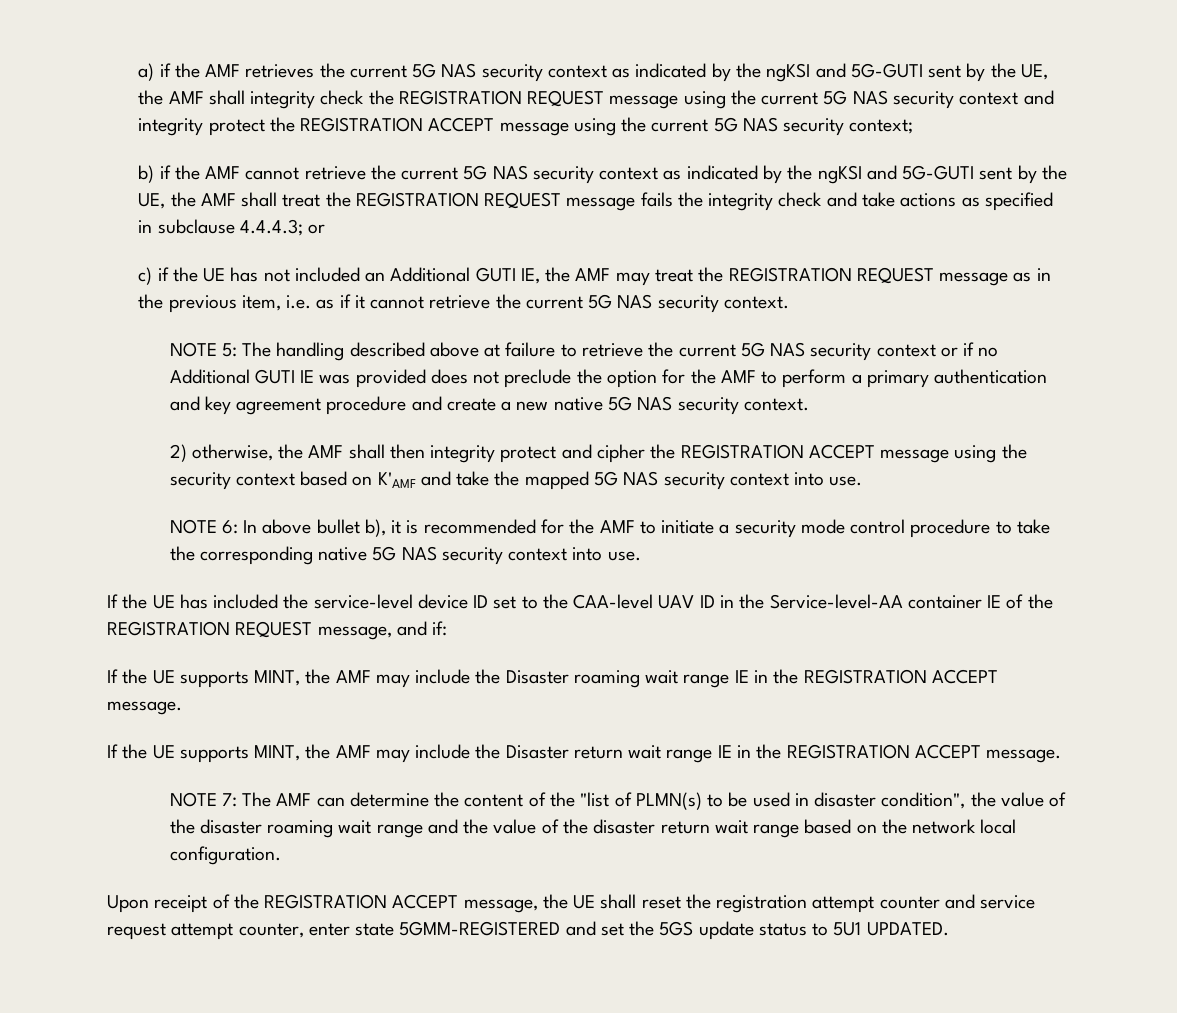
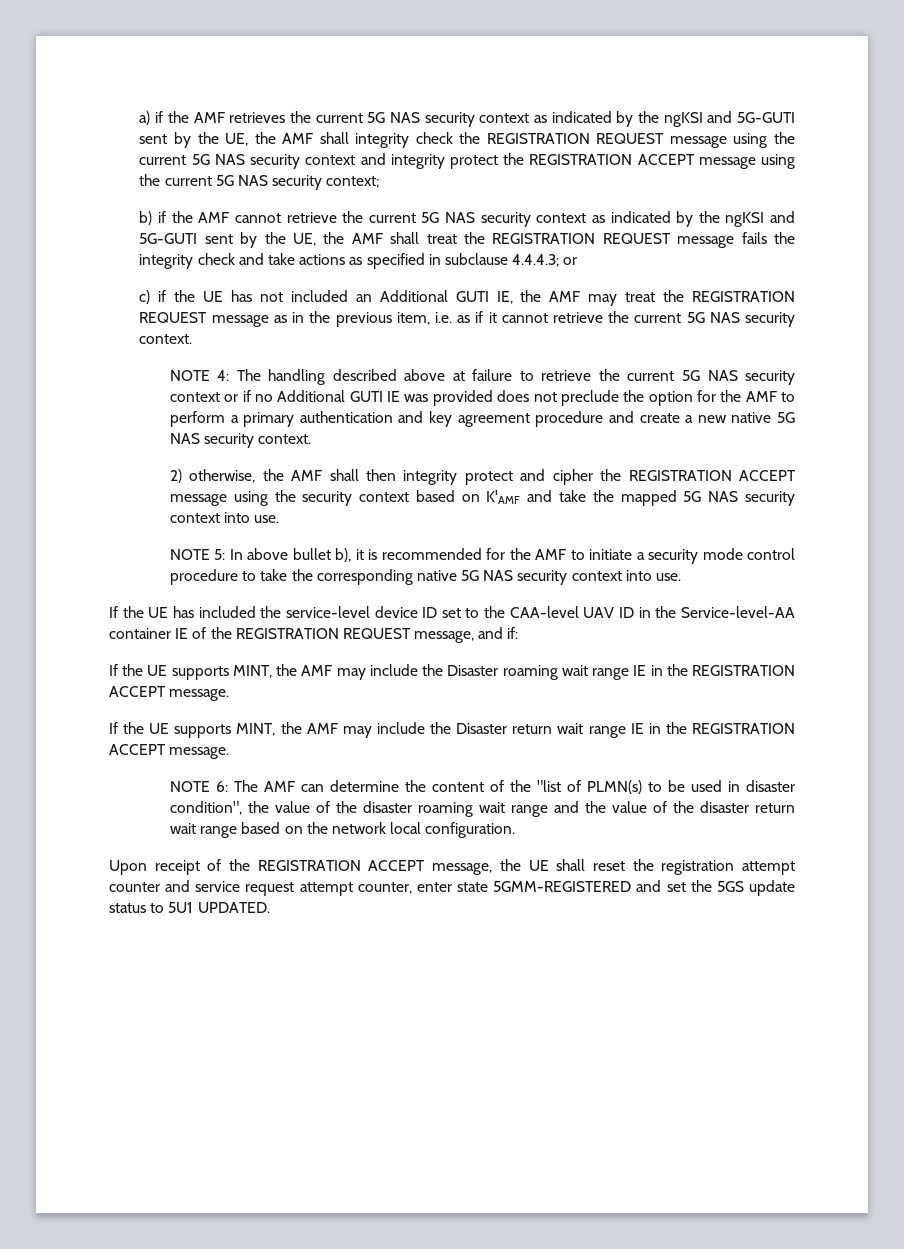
[221,343,237,357] 5: -> [217,370,230,381] 4:
[221,520,238,534] 6: -> [214,549,226,560] 5:
[221,793,237,807] 7: -> [215,781,228,792] 6:

